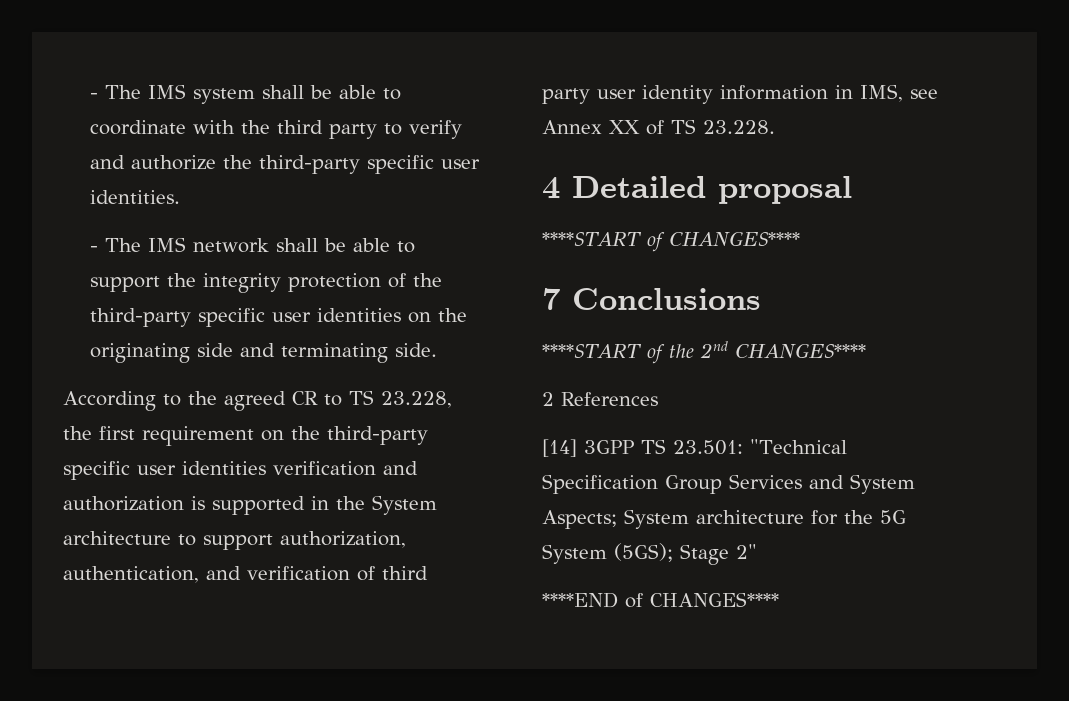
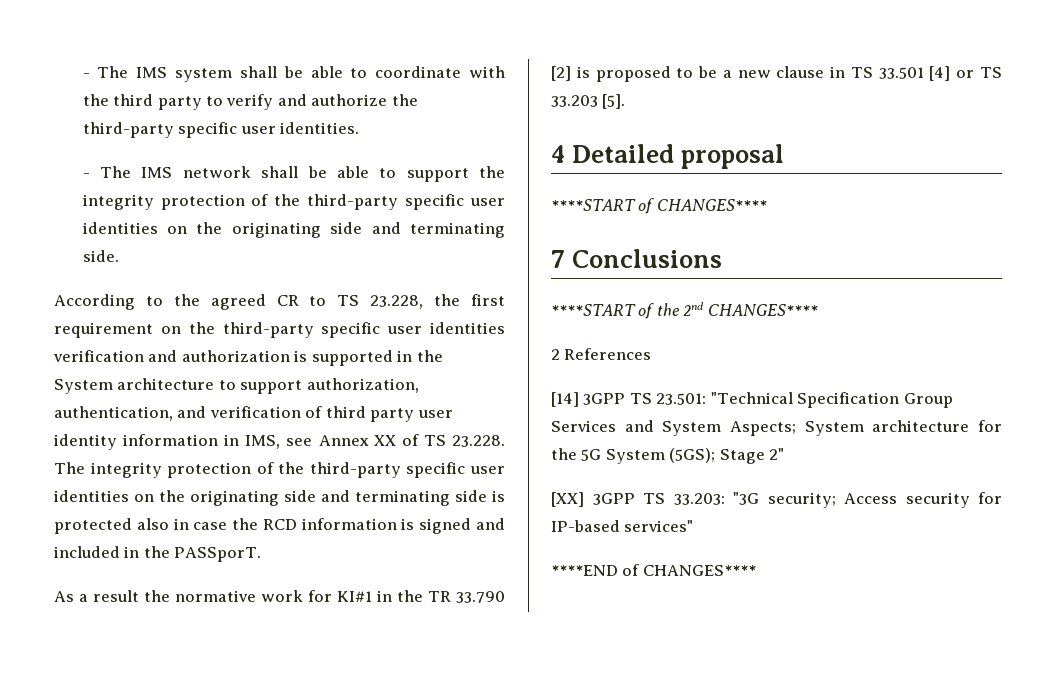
(775, 127) none -> [54,462,505,478] [54,490,505,506] [54,518,505,534] [54,546,262,562] [54,590,505,603] [551,66,1002,82] [551,94,626,109] The integrity protection of the third-party specific user identities on the originating side and terminating side is protected also in case the RCD information is signed and included in the PASSporT. // As a result the normative work for KI#1 in the TR 33.790 [2] is proposed to be a new clause in TS 33.501 [4] or TS 33.203 [5].
(757, 551) none -> [551,492,1002,508] [551,520,694,532] // [XX] 3GPP TS 33.203: "3G security; Access security for IP-based services"

